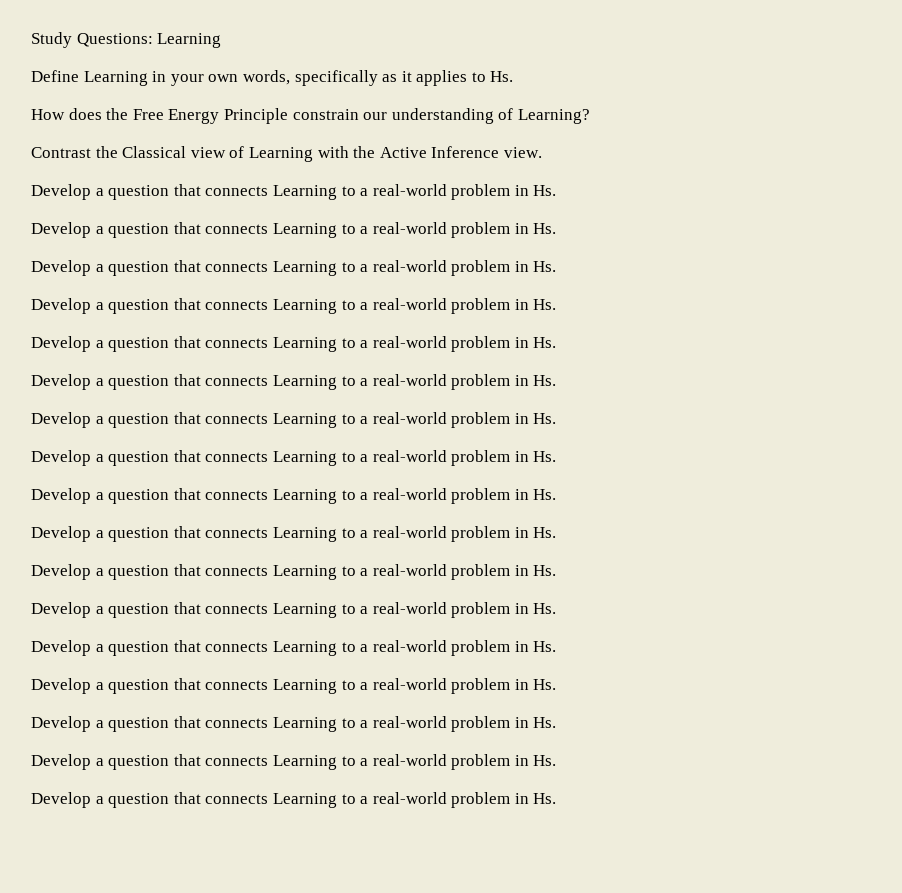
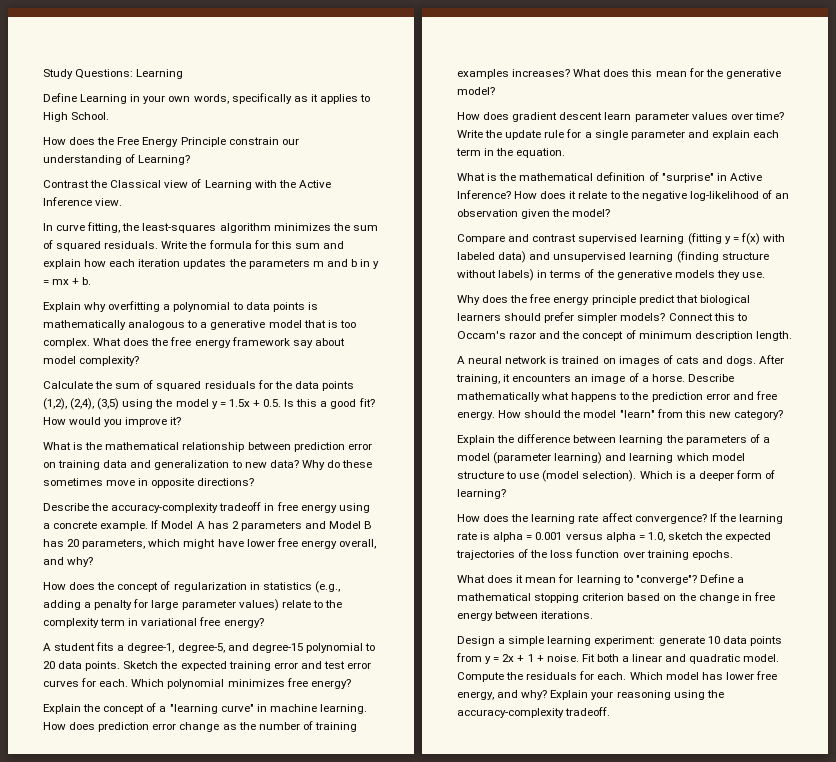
[490,71,514,82] Hs. -> [43,112,110,122] High School.
[31,184,557,200] [31,222,557,238] [31,260,557,276] [31,298,557,314] [31,336,557,352] [31,374,557,390] [31,412,557,428] [31,450,557,466] [31,488,557,504] [31,526,557,542] [31,564,557,580] [31,602,557,618] [31,640,557,656] [31,678,557,694] [31,716,557,732] [31,754,557,770] [31,792,557,808] Develop a question that connects Learning to a real-world problem in Hs. // Develop a question that connects Learning to a real-world problem in Hs. // Develop a question that connects Learning to a real-world problem in Hs. // Develop a question that connects Learning to a real-world problem in Hs. // Develop a question that connects Learning to a real-world problem in Hs. // Develop a question that connects Learning to a real-world problem in Hs. // Develop a question that connects Learning to a real-world problem in Hs. // Develop a question that connects Learning to a real-world problem in Hs. // Develop a question that connects Learning to a real-world problem in Hs. // Develop a question that connects Learning to a real-world problem in Hs. // Develop a question that connects Learning to a real-world problem in Hs. // Develop a question that connects Learning to a real-world problem in Hs. // Develop a question that connects Learning to a real-world problem in Hs. // Develop a question that connects Learning to a real-world problem in Hs. // Develop a question that connects Learning to a real-world problem in Hs. // Develop a question that connects Learning to a real-world problem in Hs. // Develop a question that connects Learning to a real-world problem in Hs. -> [43,222,378,233] [43,240,344,251] [43,259,380,269] [43,277,92,285] [43,301,318,312] [43,320,356,330] [43,337,345,348] [43,356,140,366] [43,380,354,391] [43,398,375,410] [43,417,182,427] [43,442,372,452] [43,460,373,470] [43,478,255,488] [43,502,370,513] [43,520,373,531] [43,538,376,549] [43,557,94,567] [43,581,340,593] [43,599,342,611] [43,617,264,628] [43,642,375,653] [43,661,372,671] [43,678,351,689] [43,703,367,714] [43,721,357,732] [457,68,781,79] [457,87,495,95] [457,112,784,122] [457,129,780,140] [456,148,566,158] [457,172,762,183] [457,190,790,201] [457,209,611,219] [457,233,785,245] [457,251,769,263] [457,269,765,281] [457,294,750,305] [457,312,747,323] [457,330,792,341] [457,355,785,366] [456,373,734,384] [457,391,777,402] [457,409,783,420] [457,434,770,445] [457,452,745,464] [457,470,776,482] [457,489,506,499] [457,513,783,524] [457,532,772,542] [456,549,733,560] [457,574,744,585] [457,592,775,603] [457,611,594,621] [457,636,782,646] [456,653,780,664] [457,671,777,682] [457,690,724,700] [457,707,611,718] In curve fitting, the least-squares algorithm minimizes the sum of squared residuals. Write the formula for this sum and explain how each iteration updates the parameters m and b in y = mx + b. // Explain why overfitting a polynomial to data points is mathematically analogous to a generative model that is too complex. What does the free energy framework say about model complexity? // Calculate the sum of squared residuals for the data points (1,2), (2,4), (3,5) using the model y = 1.5x + 0.5. Is this a good fit? How would you improve it? // What is the mathematical relationship between prediction error on training data and generalization to new data? Why do these sometimes move in opposite directions? // Describe the accuracy-complexity tradeoff in free energy using a concrete example. If Model A has 2 parameters and Model B has 20 parameters, which might have lower free energy overall, and why? // How does the concept of regularization in statistics (e.g., adding a penalty for large parameter values) relate to the complexity term in variational free energy? // A student fits a degree-1, degree-5, and degree-15 polynomial to 20 data points. Sketch the expected training error and test error curves for each. Which polynomial minimizes free energy? // Explain the concept of a "learning curve" in machine learning. How does prediction error change as the number of training examples increases? What does this mean for the generative model? // How does gradient descent learn parameter values over time? Write the update rule for a single parameter and explain each term in the equation. // What is the mathematical definition of "surprise" in Active Inference? How does it relate to the negative log-likelihood of an observation given the model? // Compare and contrast supervised learning (fitting y = f(x) with labeled data) and unsupervised learning (finding structure without labels) in terms of the generative models they use. // Why does the free energy principle predict that biological learners should prefer simpler models? Connect this to Occam's razor and the concept of minimum description length. // A neural network is trained on images of cats and dogs. After training, it encounters an image of a horse. Describe mathematically what happens to the prediction error and free energy. How should the model "learn" from this new category? // Explain the difference between learning the parameters of a model (parameter learning) and learning which model structure to use (model selection). Which is a deeper form of learning? // How does the learning rate affect convergence? If the learning rate is alpha = 0.001 versus alpha = 1.0, sketch the expected trajectories of the loss function over training epochs. // What does it mean for learning to "converge"? Define a mathematical stopping criterion based on the change in free energy between iterations. // Design a simple learning experiment: generate 10 data points from y = 2x + 1 + noise. Fit both a linear and quadratic model. Compute the residuals for each. Which model has lower free energy, and why? Explain your reasoning using the accuracy-complexity tradeoff.

